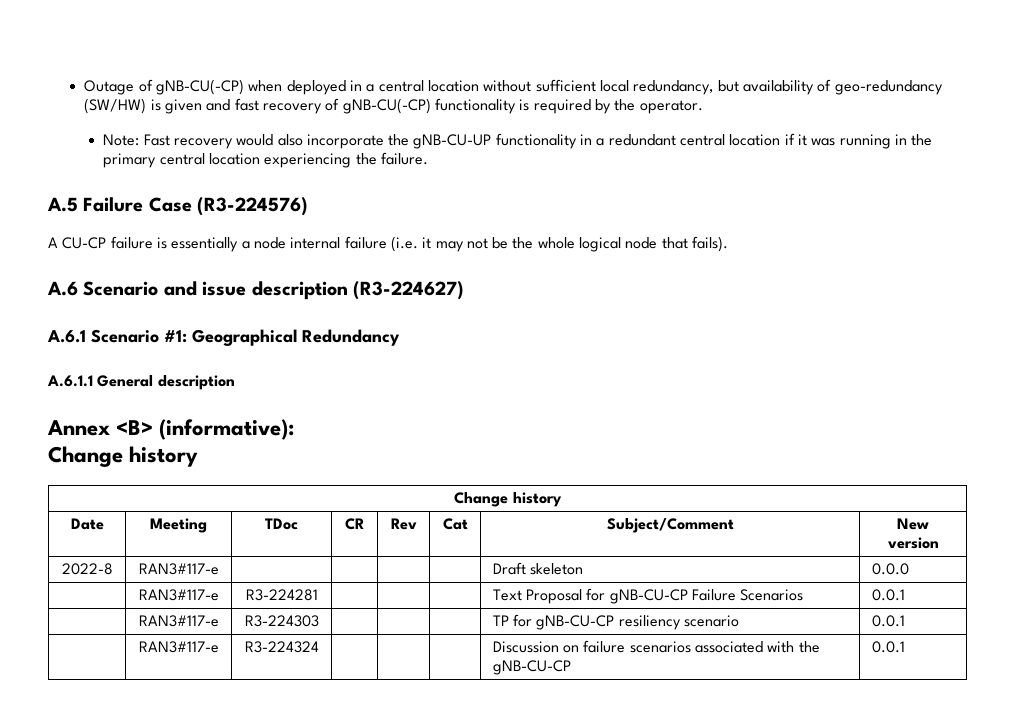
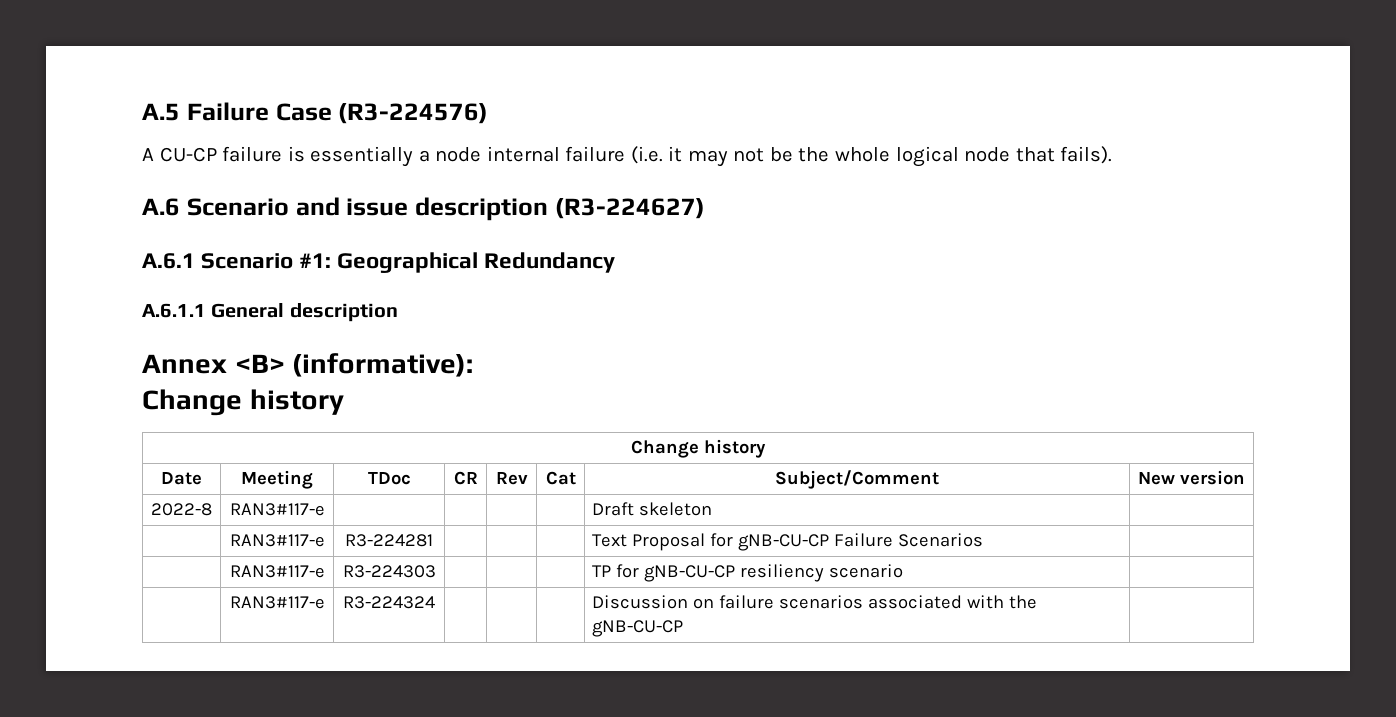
[84,79,943,95] [84,98,703,114] [103,133,933,149] [103,152,428,168] Outage of gNB-CU(-CP) when deployed in a central location without sufficient local redundancy, but availability of geo-redundancy (SW/HW) is given and fast recovery of gNB-CU(-CP) functionality is required by the operator. // Note: Fast recovery would also incorporate the gNB-CU-UP functionality in a redundant central location if it was running in the primary central location experiencing the failure. // -> (142, 112) none
[871,563,909,575] 0.0.0 -> (713, 509) none
[871,589,905,601] 0.0.1 -> (984, 540) none
[871,615,905,627] 0.0.1 -> (904, 571) none
[871,641,905,653] 0.0.1 -> (684, 628) none

